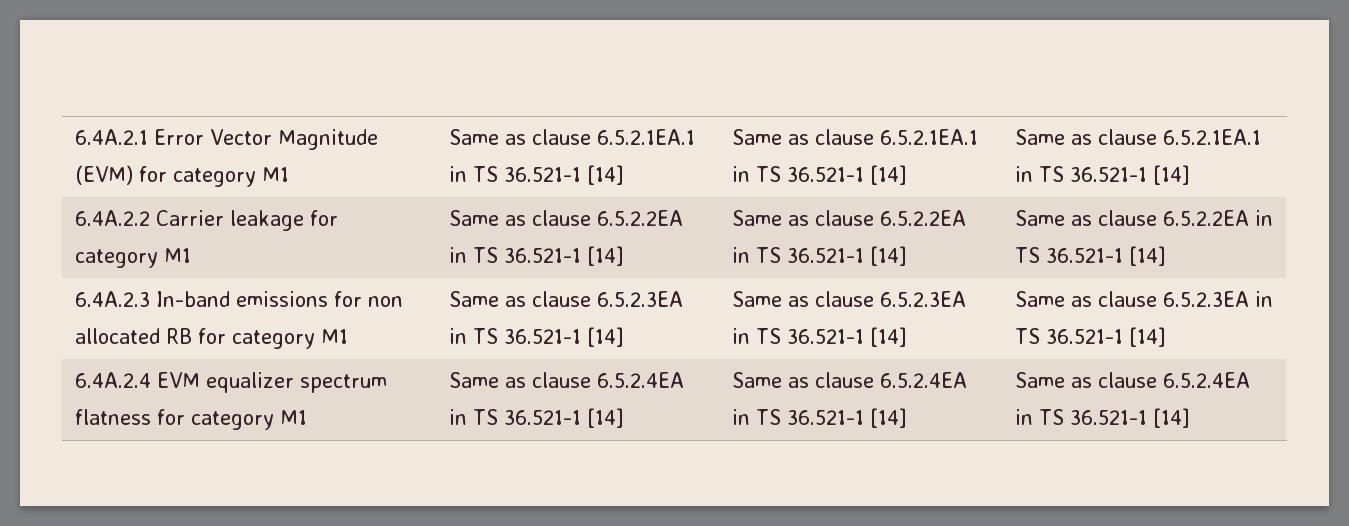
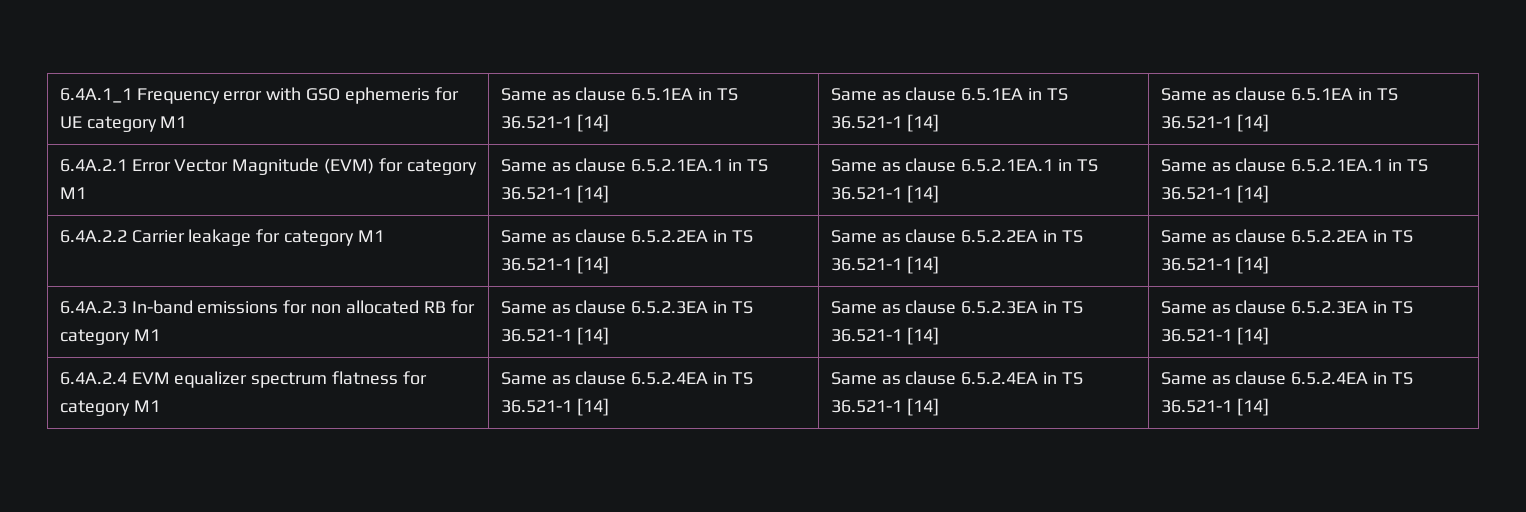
(75, 137) none -> [59,87,459,104] [59,116,187,132] [500,87,738,101] [500,114,609,132] [830,87,1068,101] [830,114,939,132] [1160,87,1398,101] [1160,114,1269,132] 6.4A.1_1 Frequency error with GSO ephemeris for UE category M1 | Same as clause 6.5.1EA in TS 36.521-1 [14] | Same as clause 6.5.1EA in TS 36.521-1 [14] | Same as clause 6.5.1EA in TS 36.521-1 [14] //

